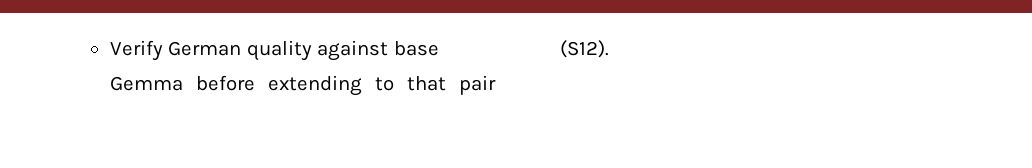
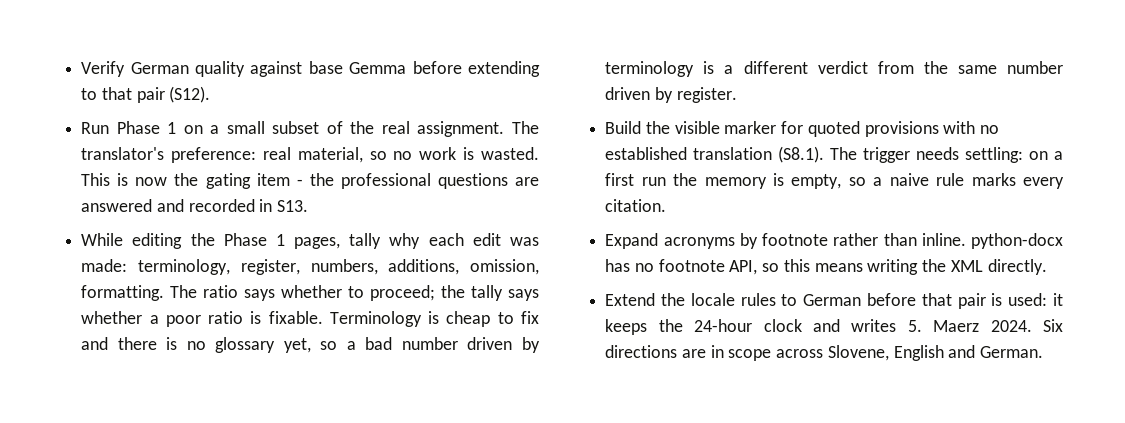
(609, 49) none -> [81,121,539,137] [81,147,539,163] [81,173,539,189] [81,199,309,212] [81,233,539,249] [81,259,539,275] [81,285,539,301] [81,311,539,327] [81,337,540,353] [605,61,1063,77] [605,87,737,103] [605,121,1000,137] [605,146,1063,163] [605,173,1064,189] [605,199,667,212] [605,233,1063,249] [605,259,1047,275] [605,293,1063,309] [605,319,1063,335] [605,345,1044,361] // Run Phase 1 on a small subset of the real assignment. The translator's preference: real material, so no work is wasted. This is now the gating item - the professional questions are answered and recorded in S13. // While editing the Phase 1 pages, tally why each edit was made: terminology, register, numbers, additions, omission, formatting. The ratio says whether to proceed; the tally says whether a poor ratio is fixable. Terminology is cheap to fix and there is no glossary yet, so a bad number driven by terminology is a different verdict from the same number driven by register. // Build the visible marker for quoted provisions with no established translation (S8.1). The trigger needs settling: on a first run the memory is empty, so a naive rule marks every citation. // Expand acronyms by footnote rather than inline. python-docx has no footnote API, so this means writing the XML directly. // Extend the locale rules to German before that pair is used: it keeps the 24-hour clock and writes 5. Maerz 2024. Six directions are in scope across Slovene, English and German.

